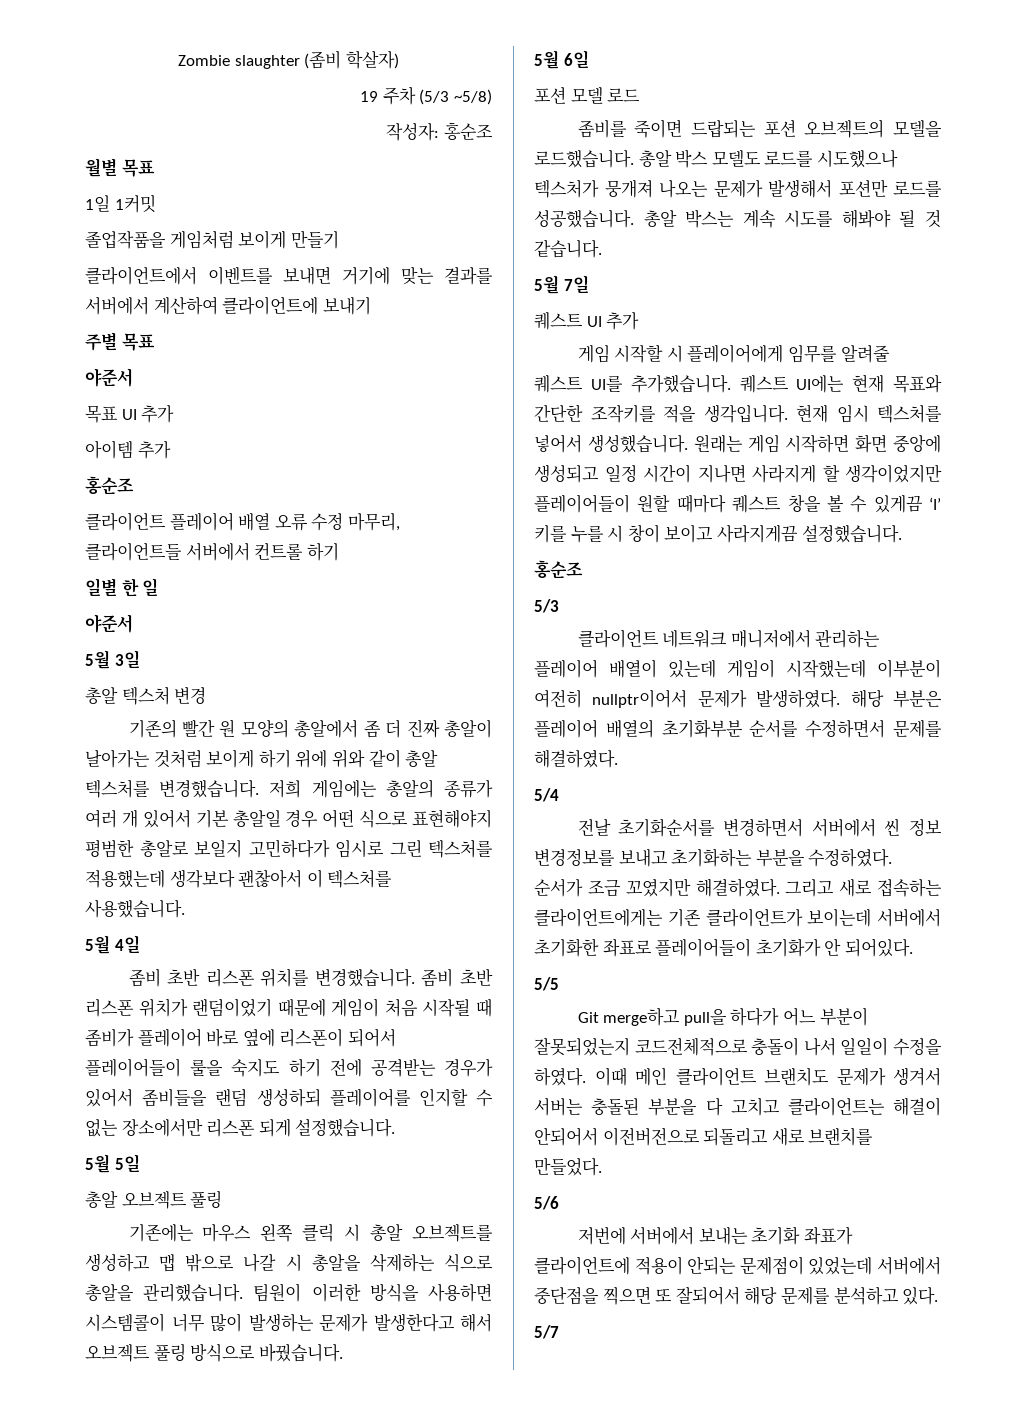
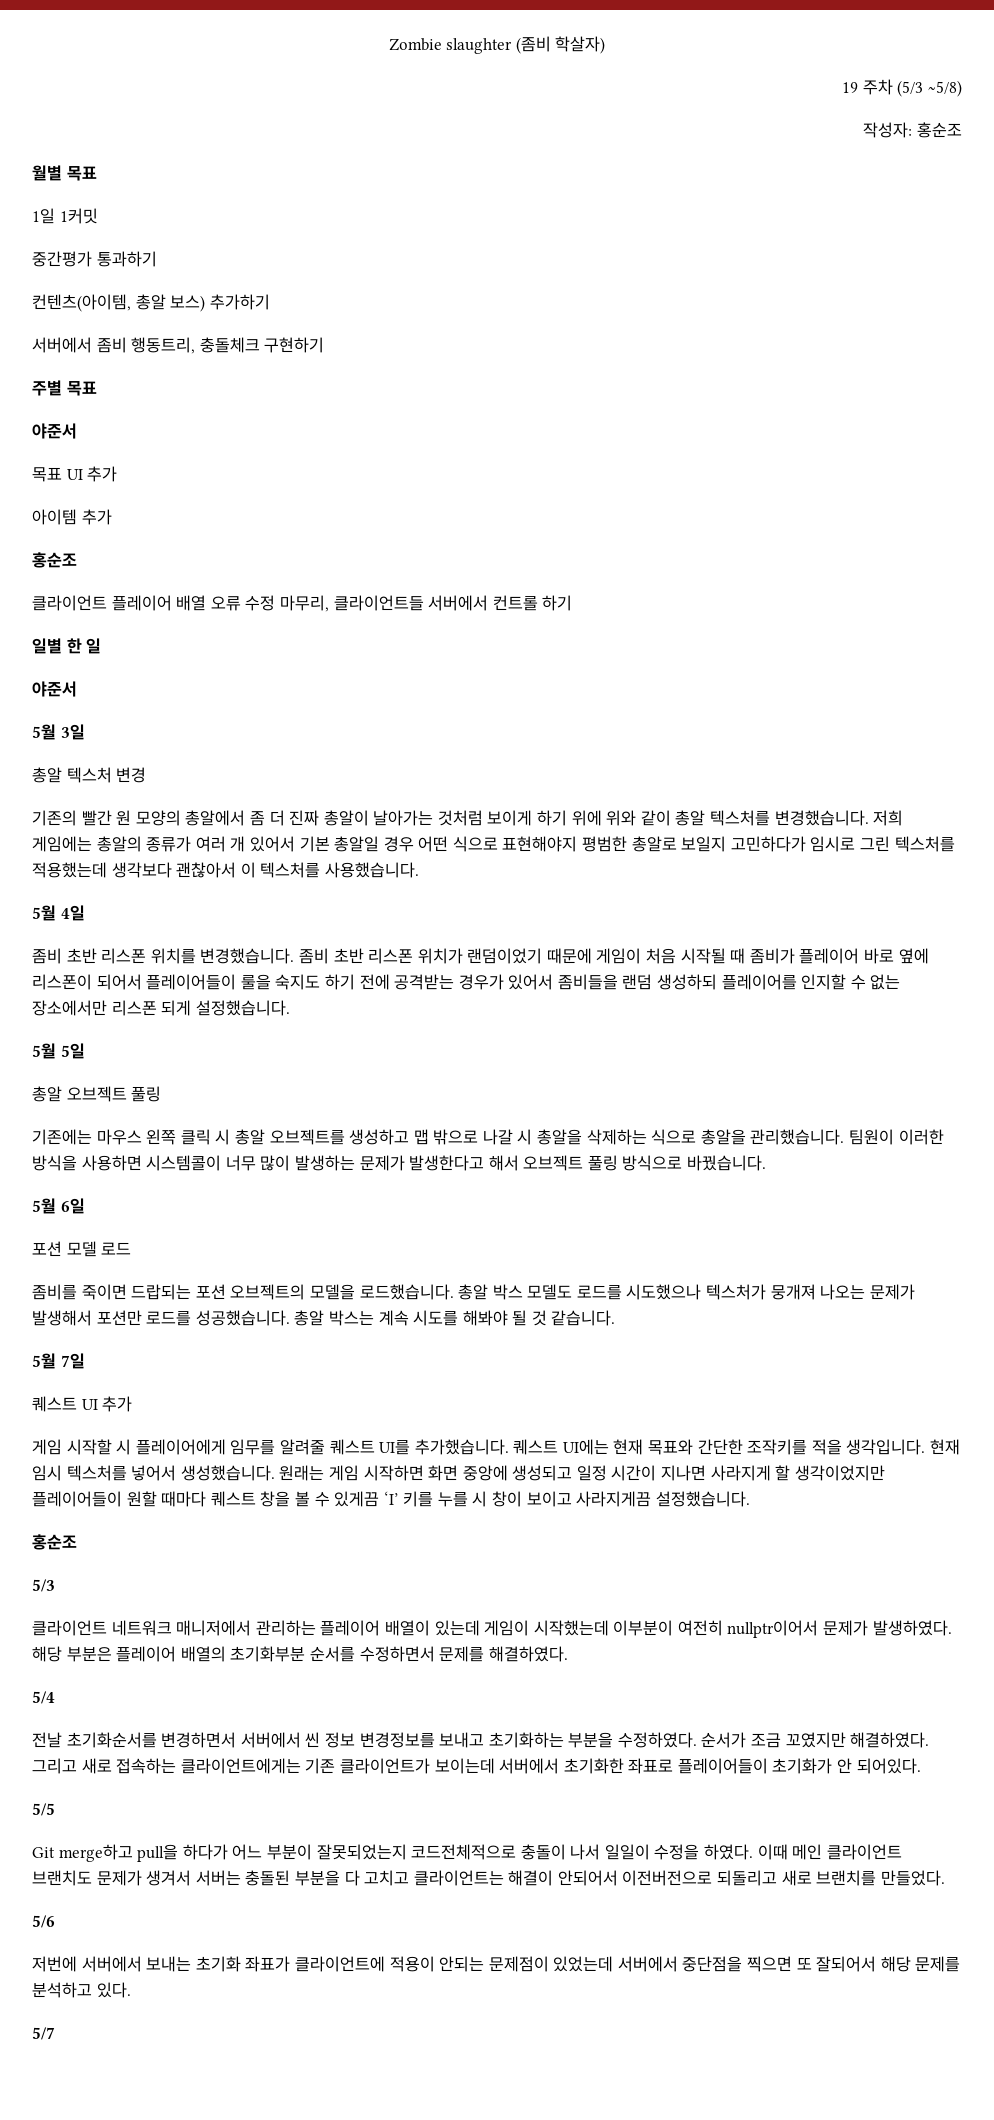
[85,230,339,249] [85,266,493,285] [85,296,371,315] 졸업작품을 게임처럼 보이게 만들기 // 클라이언트에서 이벤트를 보내면 거기에 맞는 결과를 서버에서 계산하여 클라이언트에 보내기 -> [32,251,157,267] [32,294,270,312] [32,337,325,354] 중간평가 통과하기 // 컨텐츠(아이템, 총알 보스) 추가하기 // 서버에서 좀비 행동트리, 충돌체크 구현하기

